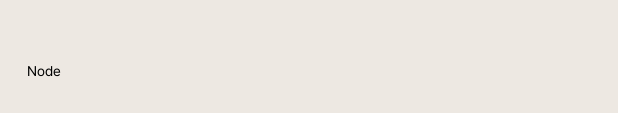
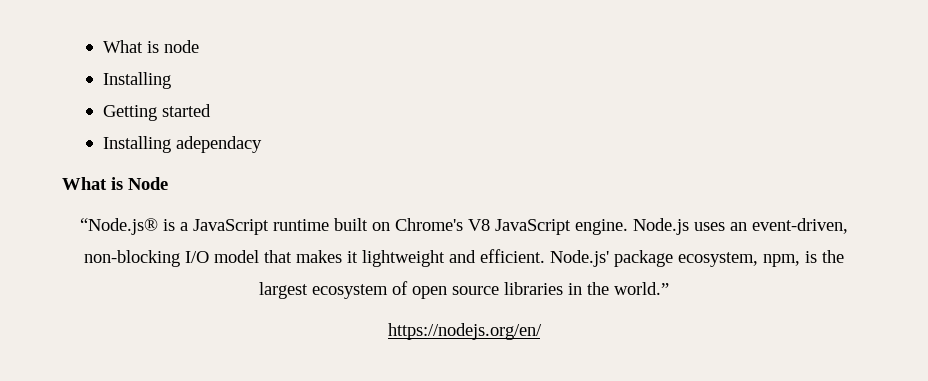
[27,66,61,77] Node -> [102,40,199,53] [102,72,171,89] [102,104,211,121] [102,136,262,153] [62,177,168,190] [80,218,848,235] [84,249,844,267] [259,281,669,299] [387,323,542,340] What is node // Installing // Getting started // Installing adependacy // What is Node // “Node.js® is a JavaScript runtime built on Chrome's V8 JavaScript engine. Node.js uses an event-driven, non-blocking I/O model that makes it lightweight and efficient. Node.js' package ecosystem, npm, is the largest ecosystem of open source libraries in the world.” // https://nodejs.org/en/

